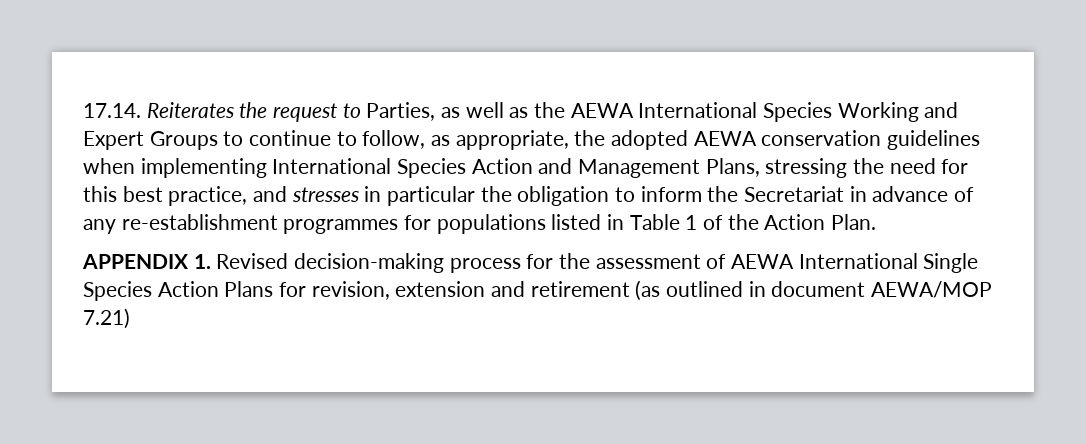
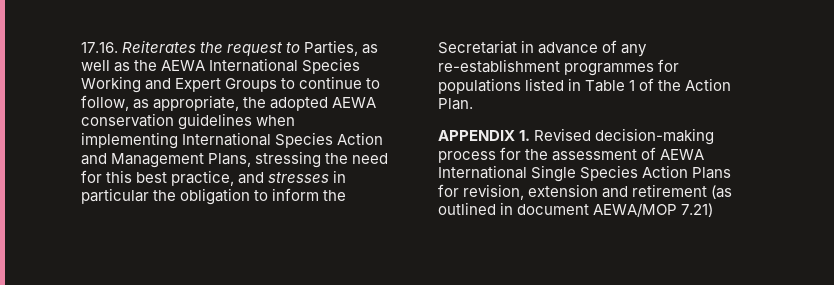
[83,103,141,118] 17.14. -> [81,42,118,53] 17.16.

